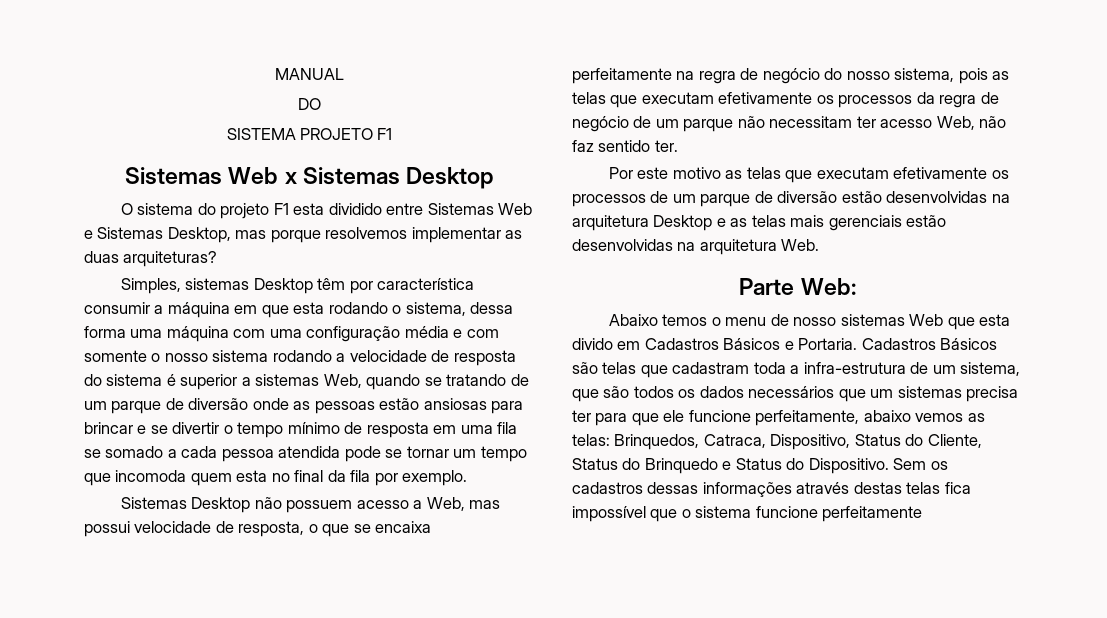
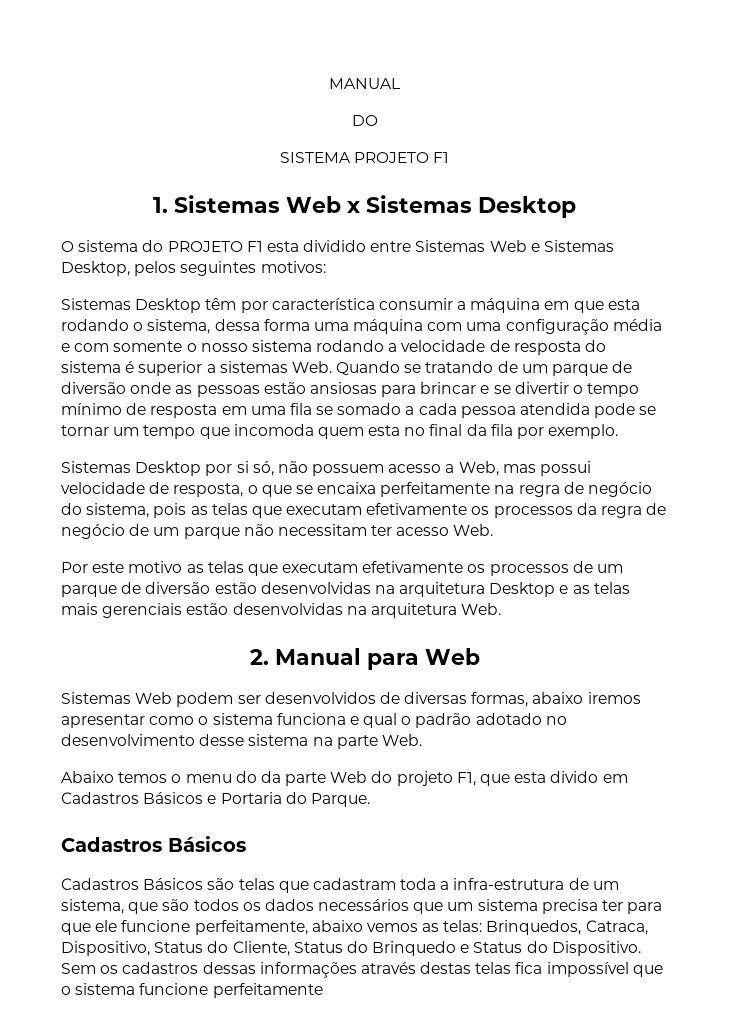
(393, 134) none -> [153,197,168,213] 1.
[220,203,270,219] projeto -> [167,241,243,252] PROJETO
[235,227,523,243] [84,251,218,267] [120,278,250,294] mas porque resolvemos implementar as duas arquiteturas? // Simples, sistemas -> [134,261,326,276] [61,298,131,310] pelos seguintes motivos: // Sistemas
[323,374,421,390] Web, quando -> [291,361,401,375] Web. Quando
(251, 505) none -> [205,461,274,476] por si só,
[846,71,890,80] nosso -> (82, 509) none
[936,116,1007,130] [572,140,678,152] Web, não faz sentido ter. -> [453,524,494,536] Web.
[739,278,856,295] [608,314,944,326] Parte Web: // Abaixo temos o menu de nosso sistemas Web -> [249,648,480,670] [61,692,641,707] [61,713,567,728] [61,734,422,749] [61,771,476,786] 2. Manual para Web // Sistemas Web podem ser desenvolvidos de diversas formas, abaixo iremos apresentar como o sistema funciona e qual o padrão adotado no desenvolvimento desse sistema na parte Web. // Abaixo temos o menu do da parte Web do projeto F1,
[798,338,858,350] Portaria. -> [220,792,370,807] [61,836,246,852] Portaria do Parque. // Cadastros Básicos //
[897,386,962,398] sistemas -> [477,899,538,911] sistema

